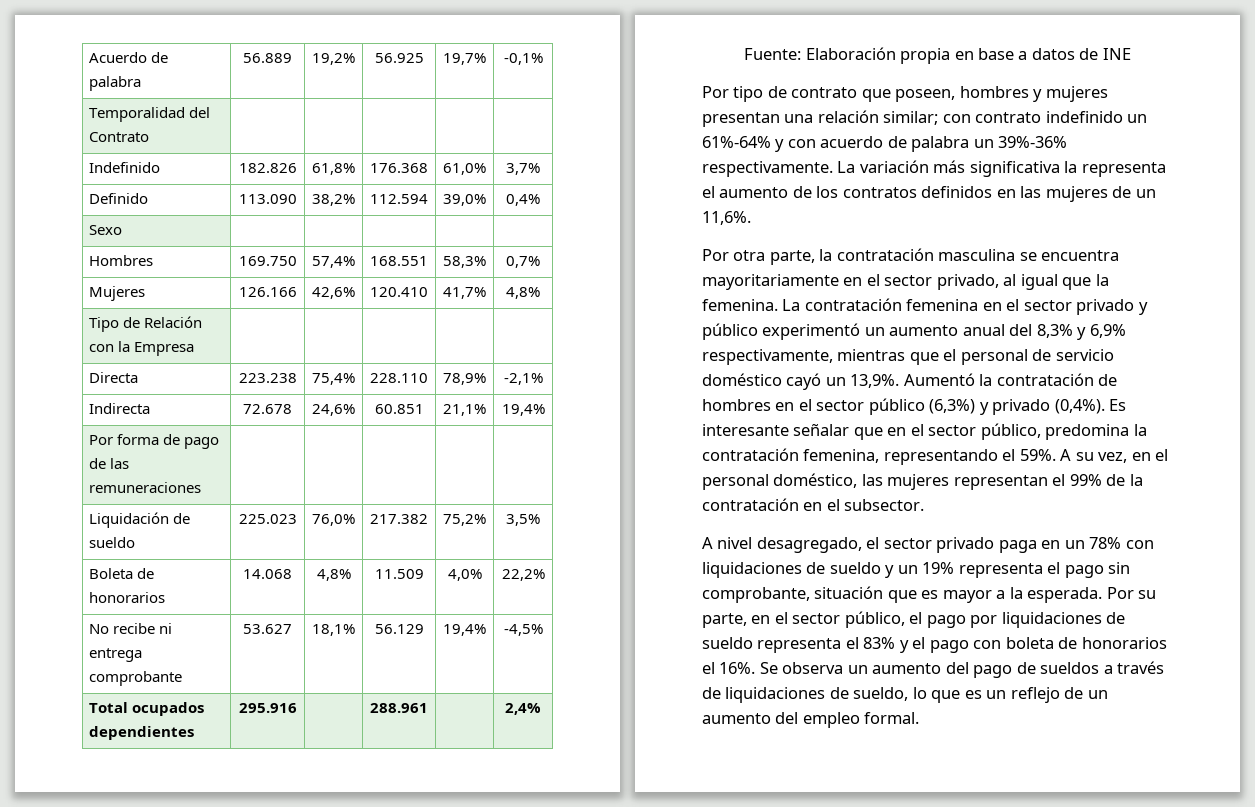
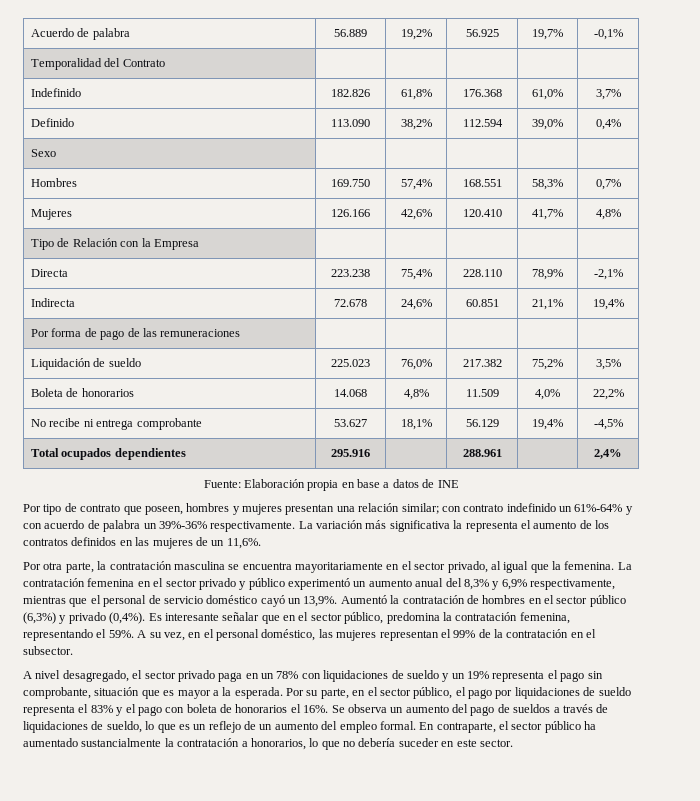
(920, 718) none -> [419,721,597,733] [23,738,513,750] En contraparte, el sector público ha aumentado sustancialmente la contratación a honorarios, lo que no debería suceder en este sector.

